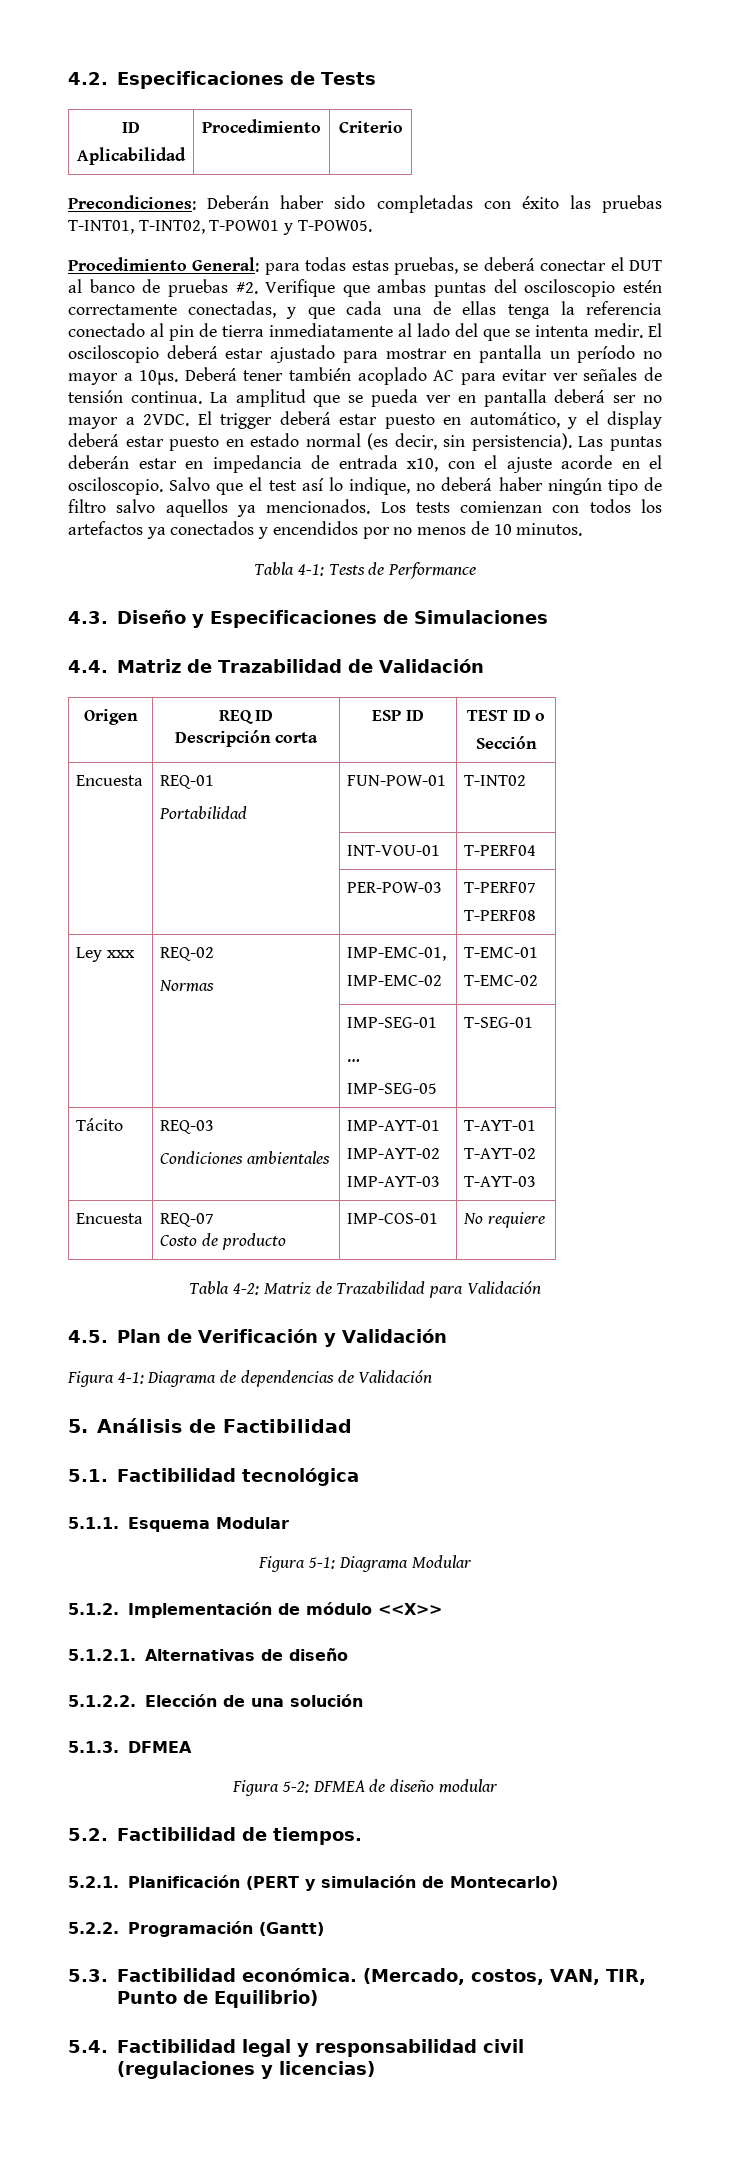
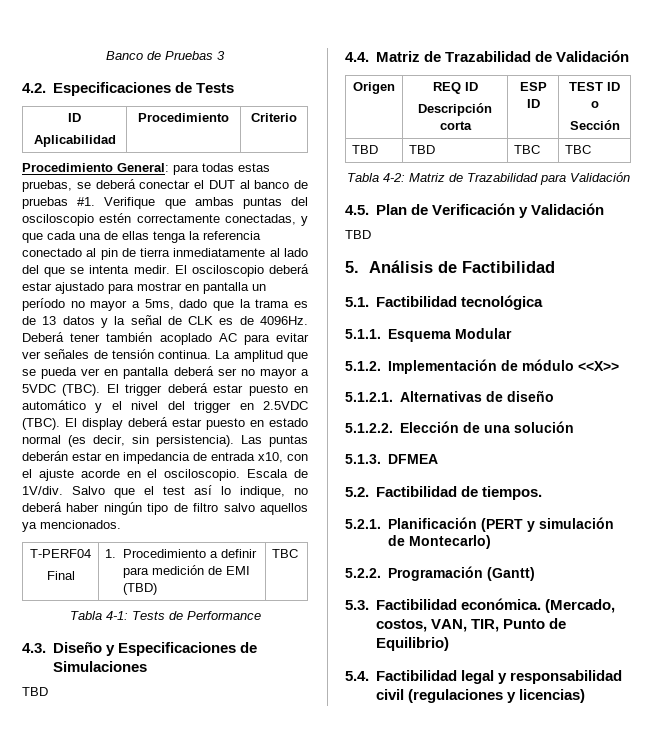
(68, 78) none -> [106,51,225,60] Banco de Pruebas 3 //
[68,195,662,213] [68,220,372,235] // Precondiciones: Deberán haber sido completadas con éxito las pruebas T-INT01, T-INT02, T-POW01 y T-POW05. -> (297, 117) none
[235,282,258,294] #2. -> [77,197,96,206] #1.
[139,370,179,385] 10µs. -> [144,299,308,311] [22,315,309,328] 5ms, dado que la trama es de 13 datos y la señal de CLK es de 4096Hz.
[143,414,189,426] 2VDC. -> [22,384,101,396] 5VDC (TBC).
[469,412,560,428] automático, -> [22,400,86,410] automático
(599, 418) none -> [131,401,308,413] [22,418,77,430] nivel del trigger en 2.5VDC (TBC). El
(163, 486) none -> [247,469,308,478] [22,486,63,495] Escala de 1V/div.
[380,499,662,513] [68,521,583,539] Los tests comienzan con todos los artefactos ya conectados y encendidos por no menos de 10 minutos. -> [30,549,91,558] [46,571,75,580] [105,549,257,558] [122,565,250,578] [122,583,157,595] [272,549,299,558] // T-PERF04 // Final | 1. Procedimiento a definir para medición de EMI (TBD) | TBC
(548, 617) none -> [22,687,48,696] // TBD
[76,775,144,786] [160,775,215,789] [159,806,248,819] [347,775,447,786] [464,775,527,786] [347,845,441,856] [464,845,537,856] [347,882,443,893] [464,882,537,893] [464,910,537,921] [76,947,135,962] [160,947,215,961] [159,980,215,992] [347,947,447,961] [347,975,443,986] [464,947,539,958] [464,975,539,986] [347,1017,438,1028] [347,1059,361,1062] [347,1083,438,1094] [464,1017,534,1028] [76,1118,124,1131] [160,1120,215,1134] [160,1151,330,1165] [347,1120,441,1131] [347,1148,441,1159] [347,1176,441,1187] [464,1120,537,1131] [464,1148,537,1159] [464,1176,537,1187] [76,1213,144,1224] [160,1213,215,1227] [160,1233,286,1250] [347,1213,439,1224] [463,1212,545,1228] Encuesta | REQ-01 // Portabilidad | FUN-POW-01 | T-INT02 // | | INT-VOU-01 | T-PERF04 // | | PER-POW-03 | T-PERF07 // T-PERF08 // Ley xxx | REQ-02 // Normas | IMP-EMC-01, // IMP-EMC-02 | T-EMC-01 // T-EMC-02 // | | IMP-SEG-01 // … // IMP-SEG-05 | T-SEG-01 // Tácito | REQ-03 // Condiciones ambientales | IMP-AYT-01 // IMP-AYT-02 // IMP-AYT-03 | T-AYT-01 // T-AYT-02 // T-AYT-03 // Encuesta | REQ-07 // Costo de producto | IMP-COS-01 | No requiere -> [352,145,379,154] [409,145,436,154] [514,145,541,154] [565,145,592,154] TBD | TBD | TBC | TBC
[67,1370,433,1387] Figura 4-1: Diagrama de dependencias de Validación -> [345,230,371,239] TBD
[258,1555,472,1572] // Figura 5-1: Diagrama Modular -> (512, 333) none
[232,1779,498,1796] // Figura 5-2: DFMEA de diseño modular -> (438, 459) none

